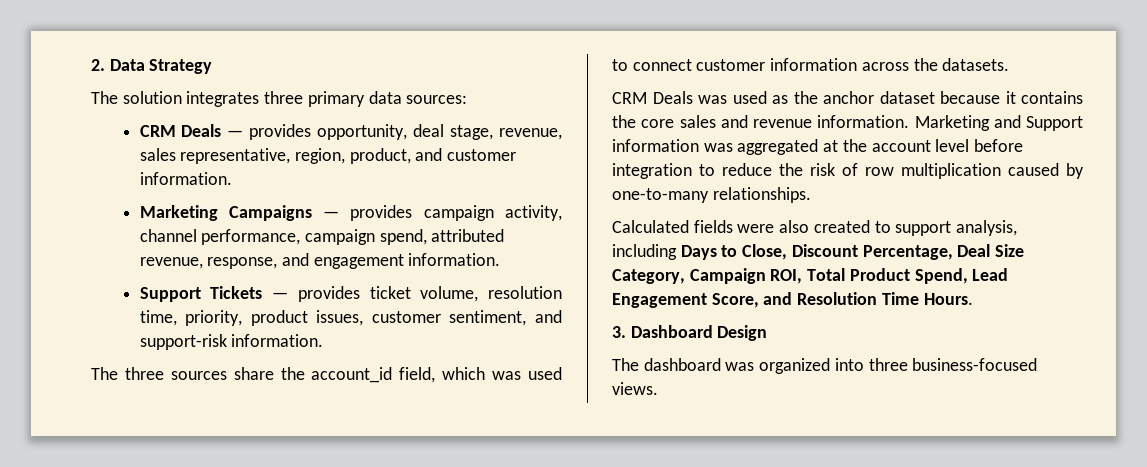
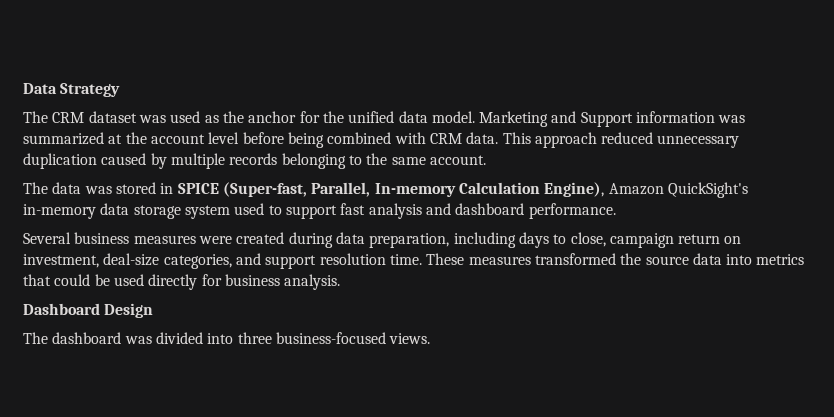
[91,59,105,71] 2. -> (23, 88) none
[122,91,468,107] [139,124,562,140] [139,148,517,164] [139,172,232,185] [139,205,562,221] [139,229,505,245] [139,253,501,269] [139,286,562,302] [139,310,562,326] [139,334,324,350] [91,367,563,383] [612,58,1010,71] [612,91,693,104] solution integrates three primary data sources: // CRM Deals — provides opportunity, deal stage, revenue, sales representative, region, product, and customer information. // Marketing Campaigns — provides campaign activity, channel performance, campaign spend, attributed revenue, response, and engagement information. // Support Tickets — provides ticket volume, resolution time, priority, product issues, customer sentiment, and support-risk information. // The three sources share the account_id field, which was used to connect customer information across the datasets. // CRM Deals -> [52,111,137,123] CRM dataset
[879,91,1083,104] [612,115,910,128] dataset because it contains the core sales and revenue information. -> [299,111,475,123] for the unified data model.
[737,139,819,155] aggregated -> [23,132,104,145] summarized
[612,163,1084,179] [612,187,811,203] [612,220,1018,236] [612,244,1025,260] [612,268,1009,284] [612,292,973,308] [612,326,626,338] integration to reduce the risk of row multiplication caused by one-to-many relationships. // Calculated fields were also created to support analysis, including Days to Close, Discount Percentage, Deal Size Category, Campaign ROI, Total Product Spend, Lead Engagement Score, and Resolution Time Hours. // 3. -> [287,132,740,148] [23,153,486,169] [23,182,748,198] [23,203,616,219] [23,232,742,248] [23,253,805,269] [23,274,341,290] being combined with CRM data. This approach reduced unnecessary duplication caused by multiple records belonging to the same account. // The data was stored in SPICE (Super-fast, Parallel, In-memory Calculation Engine), Amazon QuickSight's in-memory data storage system used to support fast analysis and dashboard performance. // Several business measures were created during data preparation, including days to close, campaign return on investment, deal-size categories, and support resolution time. These measures transformed the source data into metrics that could be used directly for business analysis. //
[759,358,831,374] organized -> [155,332,203,344] divided

